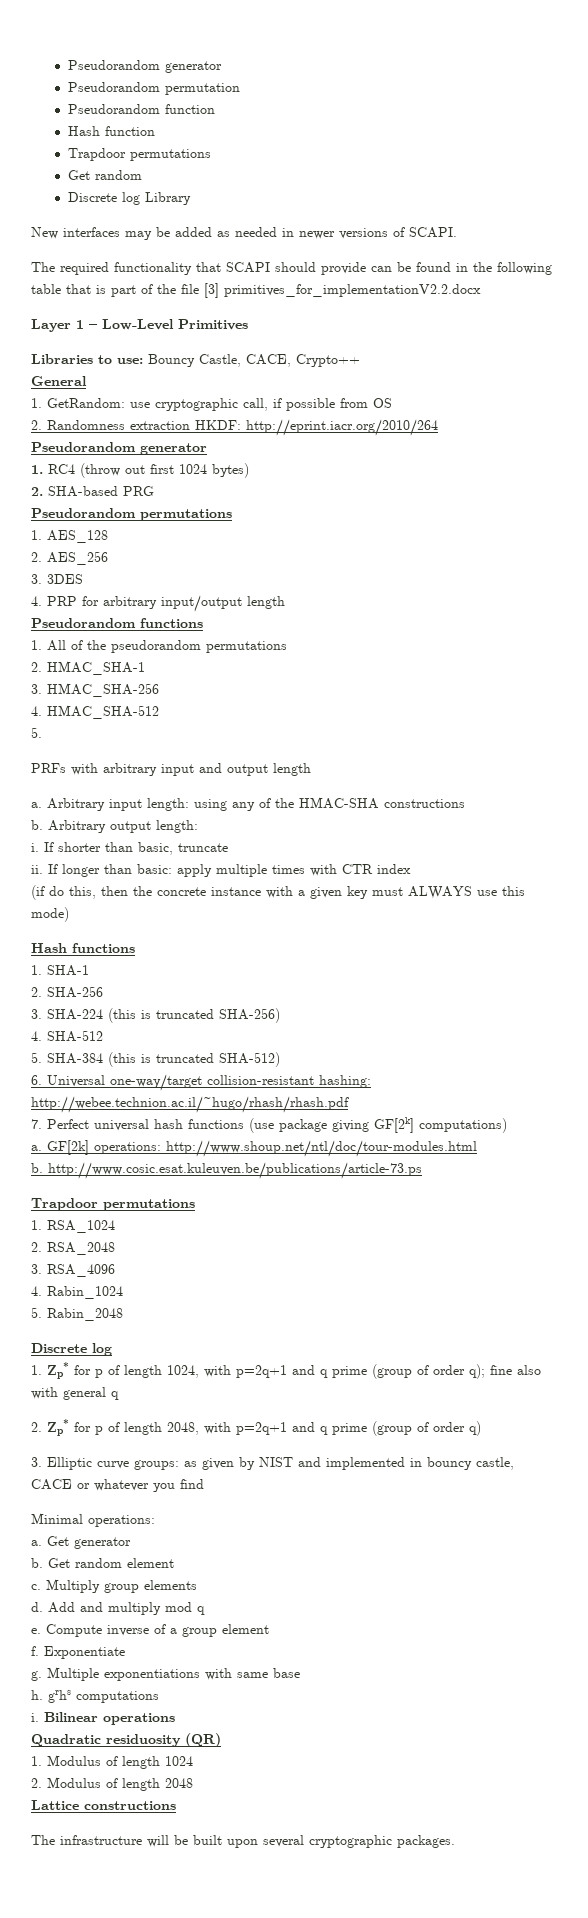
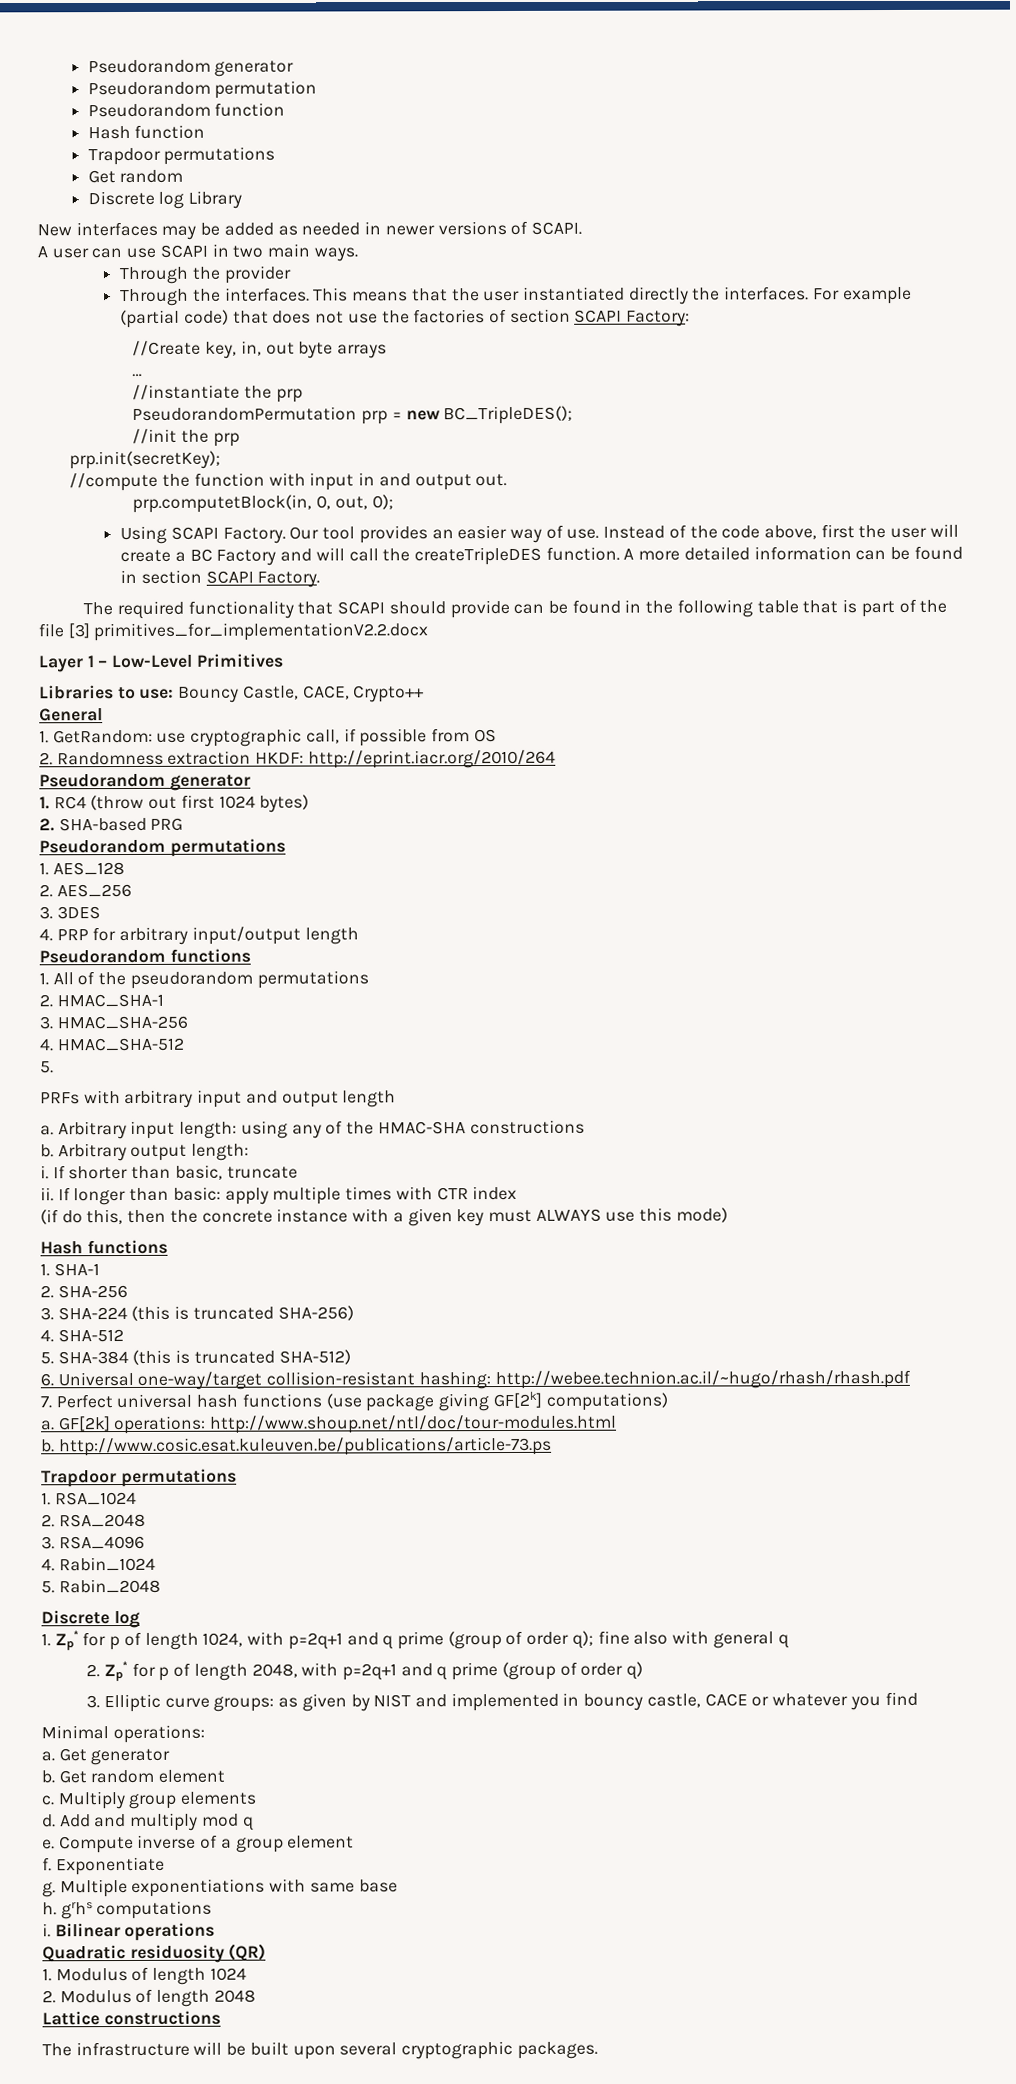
(457, 232) none -> [37,243,358,262] [119,265,292,285] [120,286,912,307] [120,308,691,329] [132,340,387,359] [132,373,143,377] [132,384,303,403] [132,405,574,425] [132,428,240,447] [69,450,222,470] [69,472,508,492] [132,494,394,513] [120,523,959,545] [120,545,963,566] [120,569,321,588] // A user can use SCAPI in two main ways. // Through the provider // Through the interfaces. This means that the user instantiated directly the interfaces. For example (partial code) that does not use the factories of section SCAPI Factory: // //Create key, in, out byte arrays // … // //instantiate the prp // PseudorandomPermutation prp = new BC_TripleDES(); // //init the prp // prp.init(secretKey); // //compute the function with input in and output out. // prp.computetBlock(in, 0, out, 0); // Using SCAPI Factory. Our tool provides an easier way of use. Instead of the code above, first the user will create a BC Factory and will call the createTripleDES function. A more detailed information can be found in section SCAPI Factory.

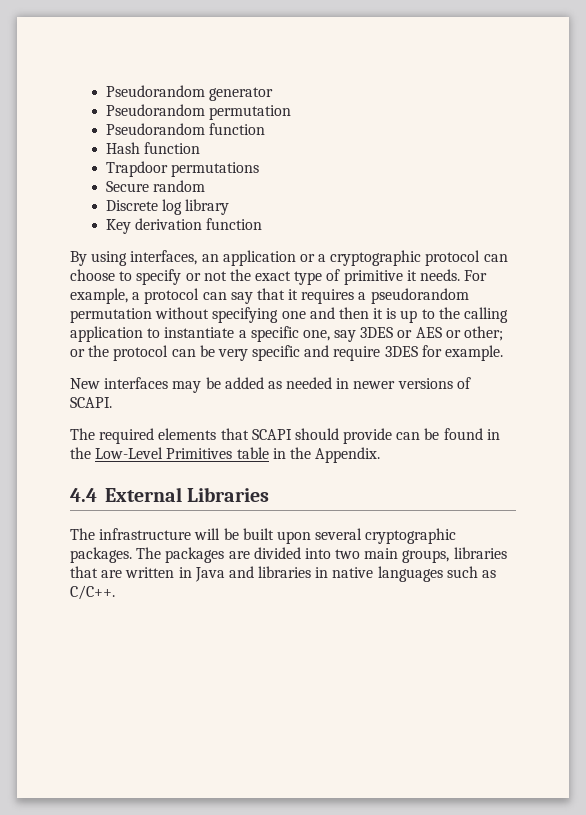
[87,170,116,184] Get -> [106,181,150,192] Secure
[188,190,243,209] Library -> [185,199,230,215] [106,218,263,234] [70,250,508,266] [70,269,488,285] [70,288,469,304] [70,307,509,323] [70,326,504,342] [70,345,504,361] library // Key derivation function // By using interfaces, an application or a cryptographic protocol can choose to specify or not the exact type of primitive it needs. For example, a protocol can say that it requires a pseudorandom permutation without specifying one and then it is up to the calling application to instantiate a specific one, say 3DES or AES or other; or the protocol can be very specific and require 3DES for example.
[37,243,358,262] [119,265,292,285] [120,286,912,307] [120,308,691,329] [132,340,387,359] [132,373,143,377] [132,384,303,403] [132,405,574,425] [132,428,240,447] [69,450,222,470] [69,472,508,492] [132,494,394,513] [120,523,959,545] [120,545,963,566] [120,569,321,588] // A user can use SCAPI in two main ways. // Through the provider // Through the interfaces. This means that the user instantiated directly the interfaces. For example (partial code) that does not use the factories of section SCAPI Factory: // //Create key, in, out byte arrays // … // //instantiate the prp // PseudorandomPermutation prp = new BC_TripleDES(); // //init the prp // prp.init(secretKey); // //compute the function with input in and output out. // prp.computetBlock(in, 0, out, 0); // Using SCAPI Factory. Our tool provides an easier way of use. Instead of the code above, first the user will create a BC Factory and will call the createTripleDES function. A more detailed information can be found in section SCAPI Factory. -> (112, 402) none
[187,600,294,619] functionality -> [158,428,217,440] elements
[676,598,948,618] [38,622,429,642] [38,653,284,673] [39,685,425,703] [39,708,103,722] [39,728,497,747] [39,749,556,769] [39,773,251,791] [39,794,310,813] [39,817,184,832] [39,838,286,857] [39,862,125,876] [39,883,132,898] [39,906,101,920] [39,926,359,946] [39,948,251,964] [39,970,369,989] [39,993,164,1008] [39,1015,188,1030] [39,1037,185,1052] [40,1061,54,1074] [40,1089,397,1109] [40,1119,585,1140] [40,1142,250,1162] [40,1164,298,1180] [40,1185,518,1206] [40,1207,728,1227] [40,1239,168,1255] [40,1263,100,1277] [40,1284,128,1299] [40,1305,354,1321] [40,1329,124,1343] [40,1349,351,1365] [40,1369,911,1390] [40,1390,668,1412] [40,1414,618,1435] [41,1436,552,1457] [41,1468,237,1488] [41,1491,137,1506] [41,1513,146,1528] [41,1535,145,1550] [41,1556,156,1572] [41,1578,161,1594] [41,1610,140,1629] [41,1630,789,1651] [86,1660,644,1682] [86,1691,918,1713] [41,1724,205,1744] [41,1748,171,1766] [41,1769,226,1784] [41,1791,257,1810] [42,1812,254,1831] [42,1834,355,1854] [42,1856,165,1876] [42,1878,398,1898] [42,1900,213,1920] [42,1922,216,1942] [42,1943,267,1963] [42,1966,247,1985] [42,1988,256,2007] [42,2010,221,2026] following table that is part of the file [3] primitives_for_implementationV2.2.docx // Layer 1 – Low-Level Primitives // Libraries to use: Bouncy Castle, CACE, Crypto++ // General // 1. GetRandom: use cryptographic call, if possible from OS // 2. Randomness extraction HKDF: http://eprint.iacr.org/2010/264 // Pseudorandom generator // 1. RC4 (throw out first 1024 bytes) // 2. SHA-based PRG // Pseudorandom permutations // 1. AES_128 // 2. AES_256 // 3. 3DES // 4. PRP for arbitrary input/output length // Pseudorandom functions // 1. All of the pseudorandom permutations // 2. HMAC_SHA-1 // 3. HMAC_SHA-256 // 4. HMAC_SHA-512 // 5. // PRFs with arbitrary input and output length // a. Arbitrary input length: using any of the HMAC-SHA constructions // b. Arbitrary output length: // i. If shorter than basic, truncate // ii. If longer than basic: apply multiple times with CTR index // (if do this, then the concrete instance with a given key must ALWAYS use this mode) // Hash functions // 1. SHA-1 // 2. SHA-256 // 3. SHA-224 (this is truncated SHA-256) // 4. SHA-512 // 5. SHA-384 (this is truncated SHA-512) // 6. Universal one-way/target collision-resistant hashing: http://webee.technion.ac.il/~hugo/rhash/rhash.pdf // 7. Perfect universal hash functions (use package giving GF[2k] computations) // a. GF[2k] operations: http://www.shoup.net/ntl/doc/tour-modules.html // b. http://www.cosic.esat.kuleuven.be/publications/article-73.ps // Trapdoor permutations // 1. RSA_1024 // 2. RSA_2048 // 3. RSA_4096 // 4. Rabin_1024 // 5. Rabin_2048 // Discrete log // 1. Zp* for p of length 1024, with p=2q+1 and q prime (group of order q); fine also with general q // 2. Zp* for p of length 2048, with p=2q+1 and q prime (group of order q) // 3. Elliptic curve groups: as given by NIST and implemented in bouncy castle, CACE or whatever you find // Minimal operations: // a. Get generator // b. Get random element // c. Multiply group elements // d. Add and multiply mod q // e. Compute inverse of a group element // f. Exponentiate // g. Multiple exponentiations with same base // h. grhs computations // i. Bilinear operations // Quadratic residuosity (QR) // 1. Modulus of length 1024 // 2. Modulus of length 2048 // Lattice constructions -> [95,447,381,463] [70,487,270,502] Low-Level Primitives table in the Appendix. // 4.4 External Libraries
(598, 2050) none -> [136,547,507,563] [70,566,497,582] [70,585,115,600] The packages are divided into two main groups, libraries that are written in Java and libraries in native languages such as C/C++.

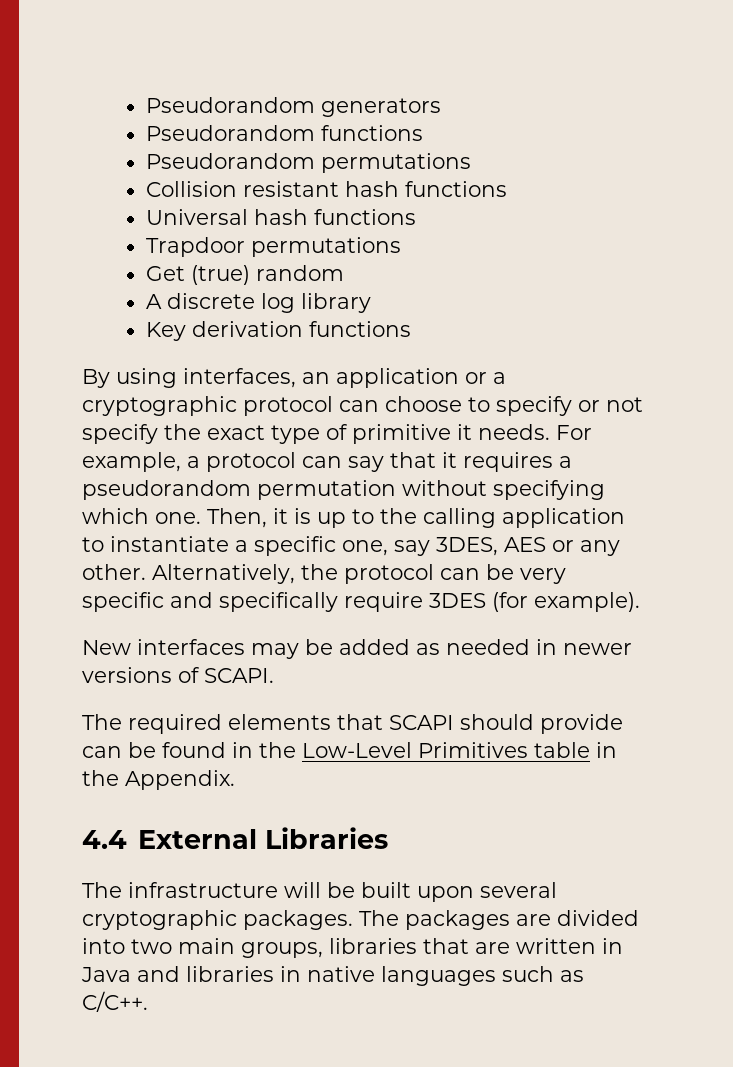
[106,85,274,101] [106,104,292,120] [106,123,266,135] [106,142,201,154] Pseudorandom generator // Pseudorandom permutation // Pseudorandom function // Hash function -> [146,97,442,117] [146,125,424,141] [146,153,472,173] [146,181,508,197] [146,209,417,225] Pseudorandom generators // Pseudorandom functions // Pseudorandom permutations // Collision resistant hash functions // Universal hash functions
[106,181,150,192] Secure -> [146,265,251,285] Get (true)
[106,200,159,211] Discrete -> [146,293,256,309] A discrete
[206,218,263,230] function -> [309,321,412,337] functions
(227, 276) none -> [82,424,158,444] specify
[281,307,369,319] one and then -> [82,508,267,528] which one. Then,
[360,326,504,341] [70,349,85,357] 3DES or AES or other; or -> [436,537,620,556] [82,564,295,584] 3DES, AES or any other. Alternatively,
(330, 351) none -> [219,592,338,612] specifically
[421,345,504,361] for example. -> [492,592,640,612] (for example).

